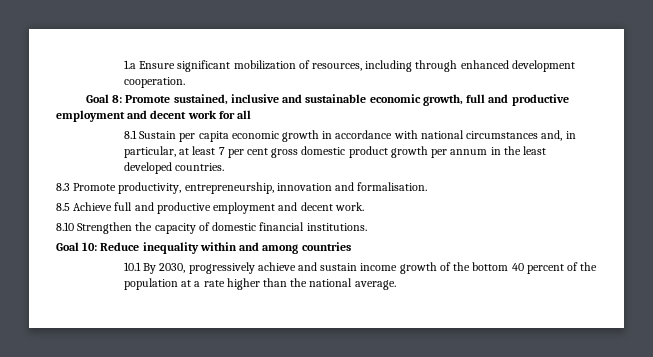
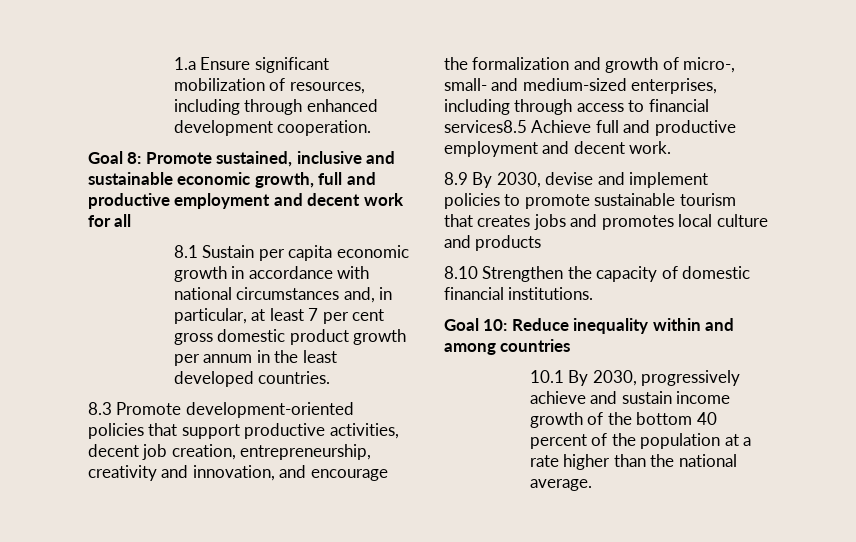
[118,182,428,194] [56,203,70,211] productivity, entrepreneurship, innovation and formalisation. // 8.5 -> [185,402,354,418] [88,423,399,439] [88,444,372,460] [88,465,388,481] [444,57,736,73] [444,78,718,94] [444,99,709,115] [444,120,527,133] development-oriented policies that support productive activities, decent job creation, entrepreneurship, creativity and innovation, and encourage the formalization and growth of micro-, small- and medium-sized enterprises, including through access to financial services8.5
(364, 206) none -> [444,172,709,188] [444,193,736,209] [444,214,768,230] [444,235,542,251] // 8.9 By 2030, devise and implement policies to promote sustainable tourism that creates jobs and promotes local culture and products

